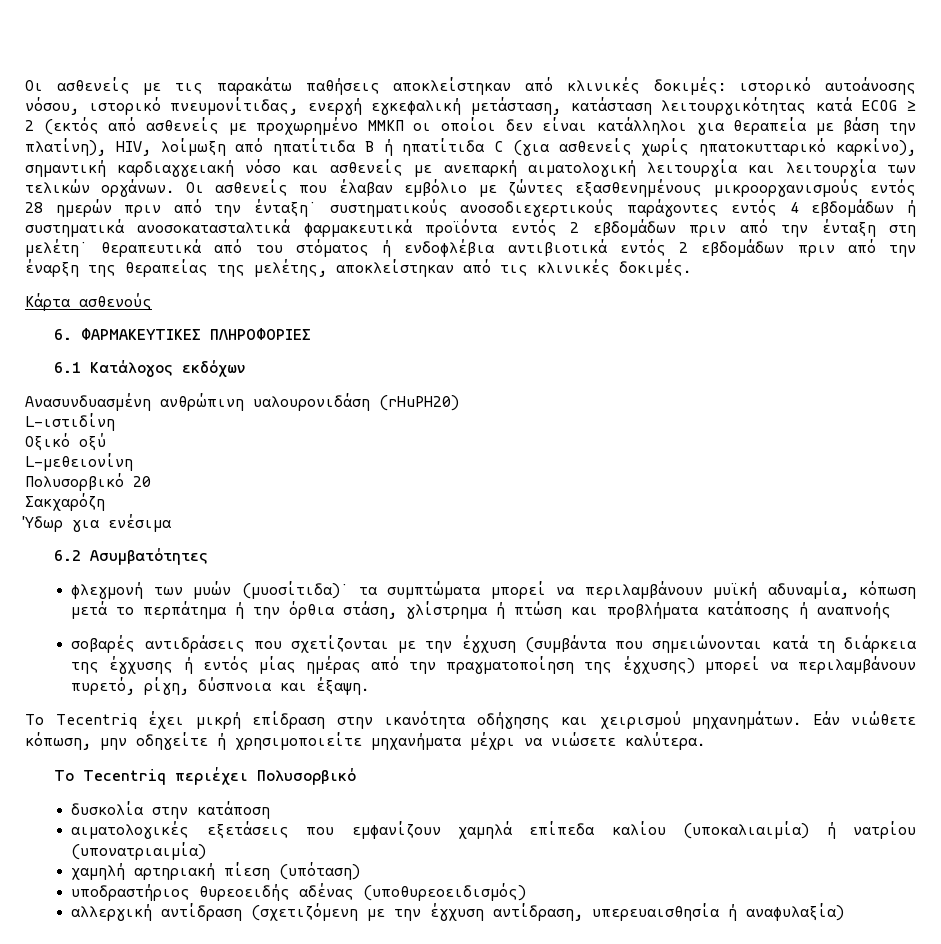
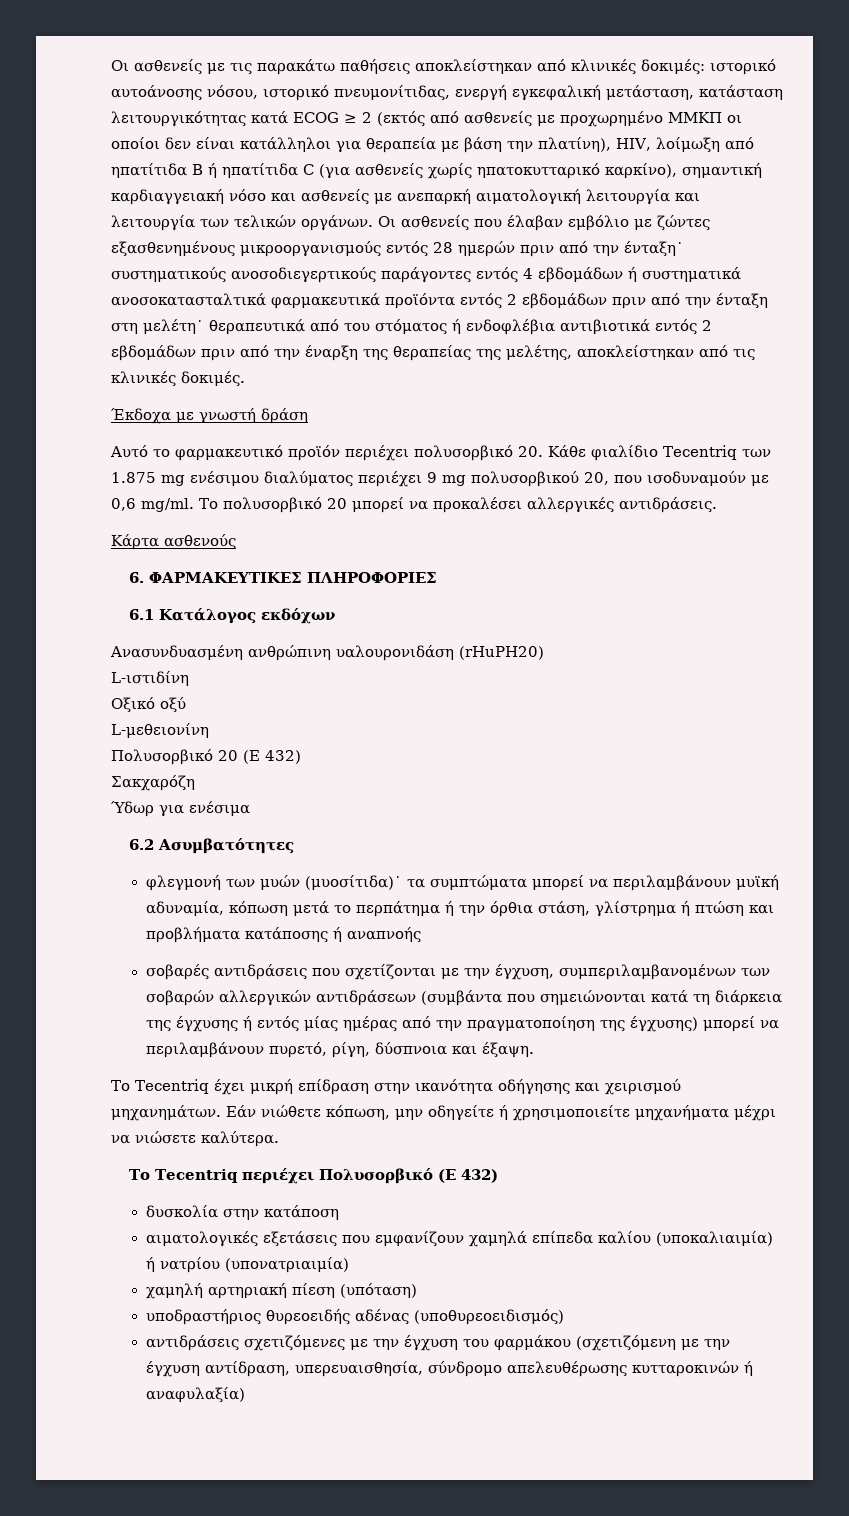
(691, 268) none -> [111,408,308,424] [110,445,771,461] [111,471,769,487] [111,497,717,513] // Έκδοχα με γνωστή δράση // Αυτό το φαρμακευτικό προϊόν περιέχει πολυσορβικό 20. Κάθε φιαλίδιο Tecentriq των 1.875 mg ενέσιμου διαλύματος περιέχει 9 mg πολυσορβικού 20, που ισοδυναμούν με 0,6 mg/ml. Το πολυσορβικό 20 μπορεί να προκαλέσει αλλεργικές αντιδράσεις.
(151, 481) none -> [243,750,301,764] (E 432)
[461,635,516,654] έγχυση -> [494,964,770,980] [145,990,416,1006] έγχυση, συμπεριλαμβανομένων των σοβαρών αλλεργικών αντιδράσεων
(356, 776) none -> [438,1169,499,1183] (E 432)
[71,903,243,921] αλλεργική αντίδραση -> [145,1335,571,1351] αντιδράσεις σχετιζόμενες με την έγχυση του φαρμάκου
[592,903,721,921] υπερευαισθησία -> [294,1361,739,1377] υπερευαισθησία, σύνδρομο απελευθέρωσης κυτταροκινών

